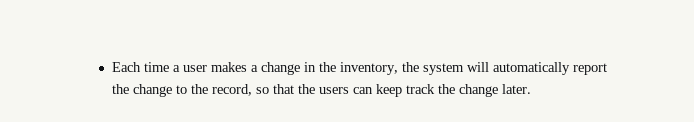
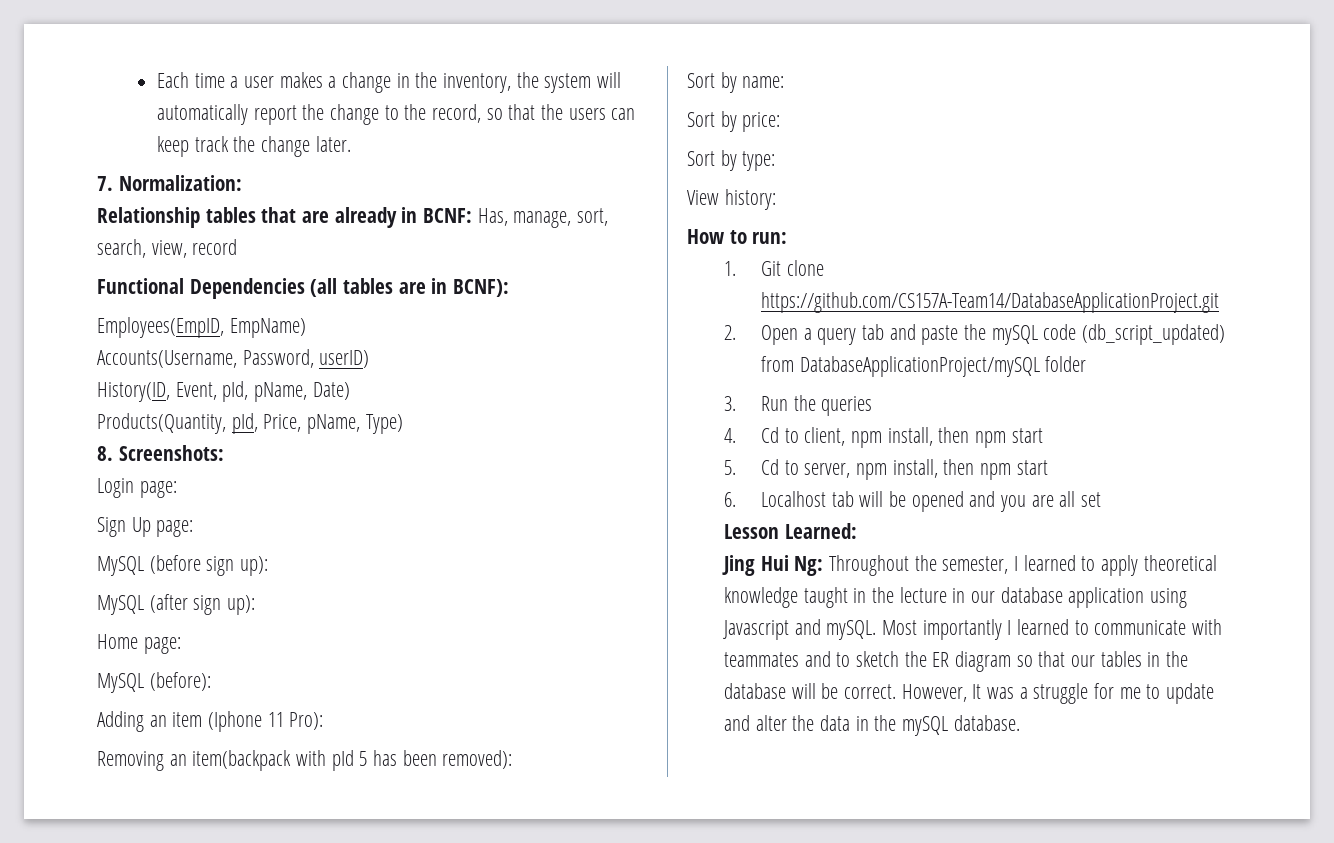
(531, 89) none -> [97,175,242,191] [97,207,609,228] [97,239,238,258] [97,278,510,299] [97,317,306,338] [97,349,370,368] [97,381,350,402] [97,413,403,434] [97,445,224,461] [97,478,177,498] [97,517,194,537] [97,555,269,576] [97,594,256,615] [97,634,181,654] [97,672,211,693] [97,711,324,732] [97,750,513,771] [687,72,785,93] [687,111,781,132] [687,150,776,171] [687,189,776,210] [687,229,788,244] [723,260,824,276] [760,292,1219,313] [723,324,1225,345] [760,356,1087,377] [723,395,873,416] [723,427,1043,448] [723,459,1048,480] [723,491,1101,512] [723,523,857,539] [721,555,1217,576] [723,587,1187,608] [722,619,1222,640] [723,651,1188,672] [723,683,1214,704] [723,715,1020,736] // 7. Normalization: // Relationship tables that are already in BCNF: Has, manage, sort, search, view, record // Functional Dependencies (all tables are in BCNF): // Employees(EmpID, EmpName) // Accounts(Username, Password, userID) // History(ID, Event, pId, pName, Date) // Products(Quantity, pId, Price, pName, Type) // 8. Screenshots: // Login page: // Sign Up page: // MySQL (before sign up): // MySQL (after sign up): // Home page: // MySQL (before): // Adding an item (Iphone 11 Pro): // Removing an item(backpack with pId 5 has been removed): // Sort by name: // Sort by price: // Sort by type: // View history: // How to run: // 1. Git clone https://github.com/CS157A-Team14/DatabaseApplicationProject.git // 2. Open a query tab and paste the mySQL code (db_script_updated) from DatabaseApplicationProject/mySQL folder // 3. Run the queries // 4. Cd to client, npm install, then npm start // 5. Cd to server, npm install, then npm start // 6. Localhost tab will be opened and you are all set // Lesson Learned: // Jing Hui Ng: Throughout the semester, I learned to apply theoretical knowledge taught in the lecture in our database application using Javascript and mySQL. Most importantly I learned to communicate with teammates and to sketch the ER diagram so that our tables in the database will be correct. However, It was a struggle for me to update and alter the data in the mySQL database.

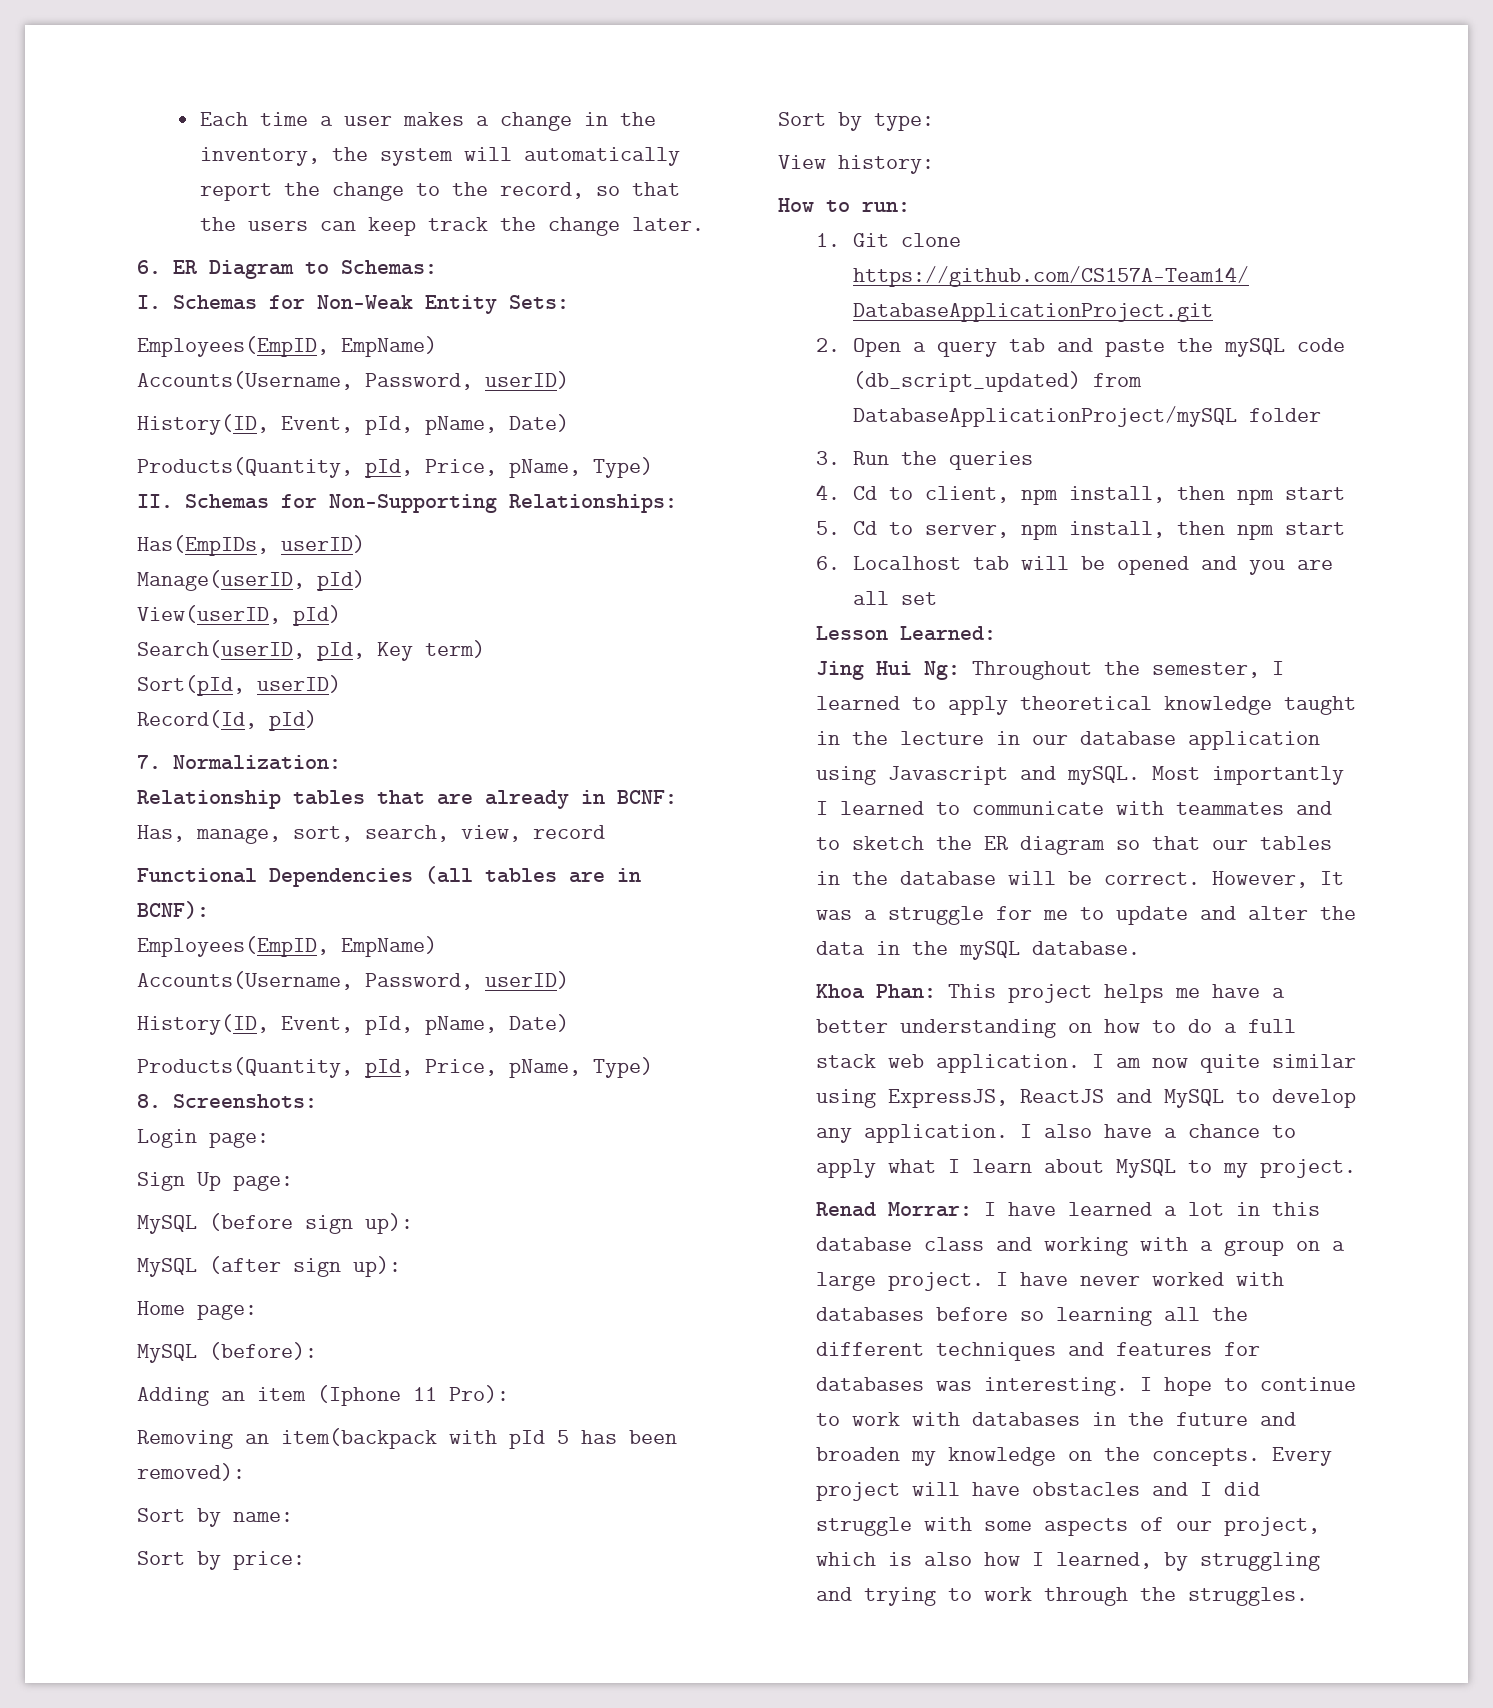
(351, 144) none -> [137,260,437,279] [137,295,569,314] [137,336,437,357] [137,371,569,390] [137,414,569,435] [137,457,653,478] [137,494,677,513] [137,535,365,556] [137,570,365,591] [137,605,341,626] [137,640,485,661] [137,675,341,696] [137,710,317,731] // 6. ER Diagram to Schemas: // I. Schemas for Non-Weak Entity Sets: // Employees(EmpID, EmpName) // Accounts(Username, Password, userID) // History(ID, Event, pId, pName, Date) // Products(Quantity, pId, Price, pName, Type) // II. Schemas for Non-Supporting Relationships: // Has(EmpIDs, userID) // Manage(userID, pId) // View(userID, pId) // Search(userID, pId, Key term) // Sort(pId, userID) // Record(Id, pId)
(1020, 723) none -> [815,984,1285,1003] [815,1019,1296,1038] [815,1054,1356,1073] [815,1089,1356,1108] [815,1124,1296,1143] [815,1159,1356,1178] [815,1202,1320,1217] [815,1237,1345,1256] [815,1272,1284,1291] [815,1307,1248,1326] [815,1342,1260,1361] [815,1377,1356,1396] [815,1412,1296,1426] [815,1447,1332,1466] [815,1482,1260,1501] [815,1517,1320,1536] [815,1552,1320,1571] [815,1587,1308,1606] // Khoa Phan: This project helps me have a better understanding on how to do a full stack web application. I am now quite similar using ExpressJS, ReactJS and MySQL to develop any application. I also have a chance to apply what I learn about MySQL to my project. // Renad Morrar: I have learned a lot in this database class and working with a group on a large project. I have never worked with databases before so learning all the different techniques and features for databases was interesting. I hope to continue to work with databases in the future and broaden my knowledge on the concepts. Every project will have obstacles and I did struggle with some aspects of our project, which is also how I learned, by struggling and trying to work through the struggles.

